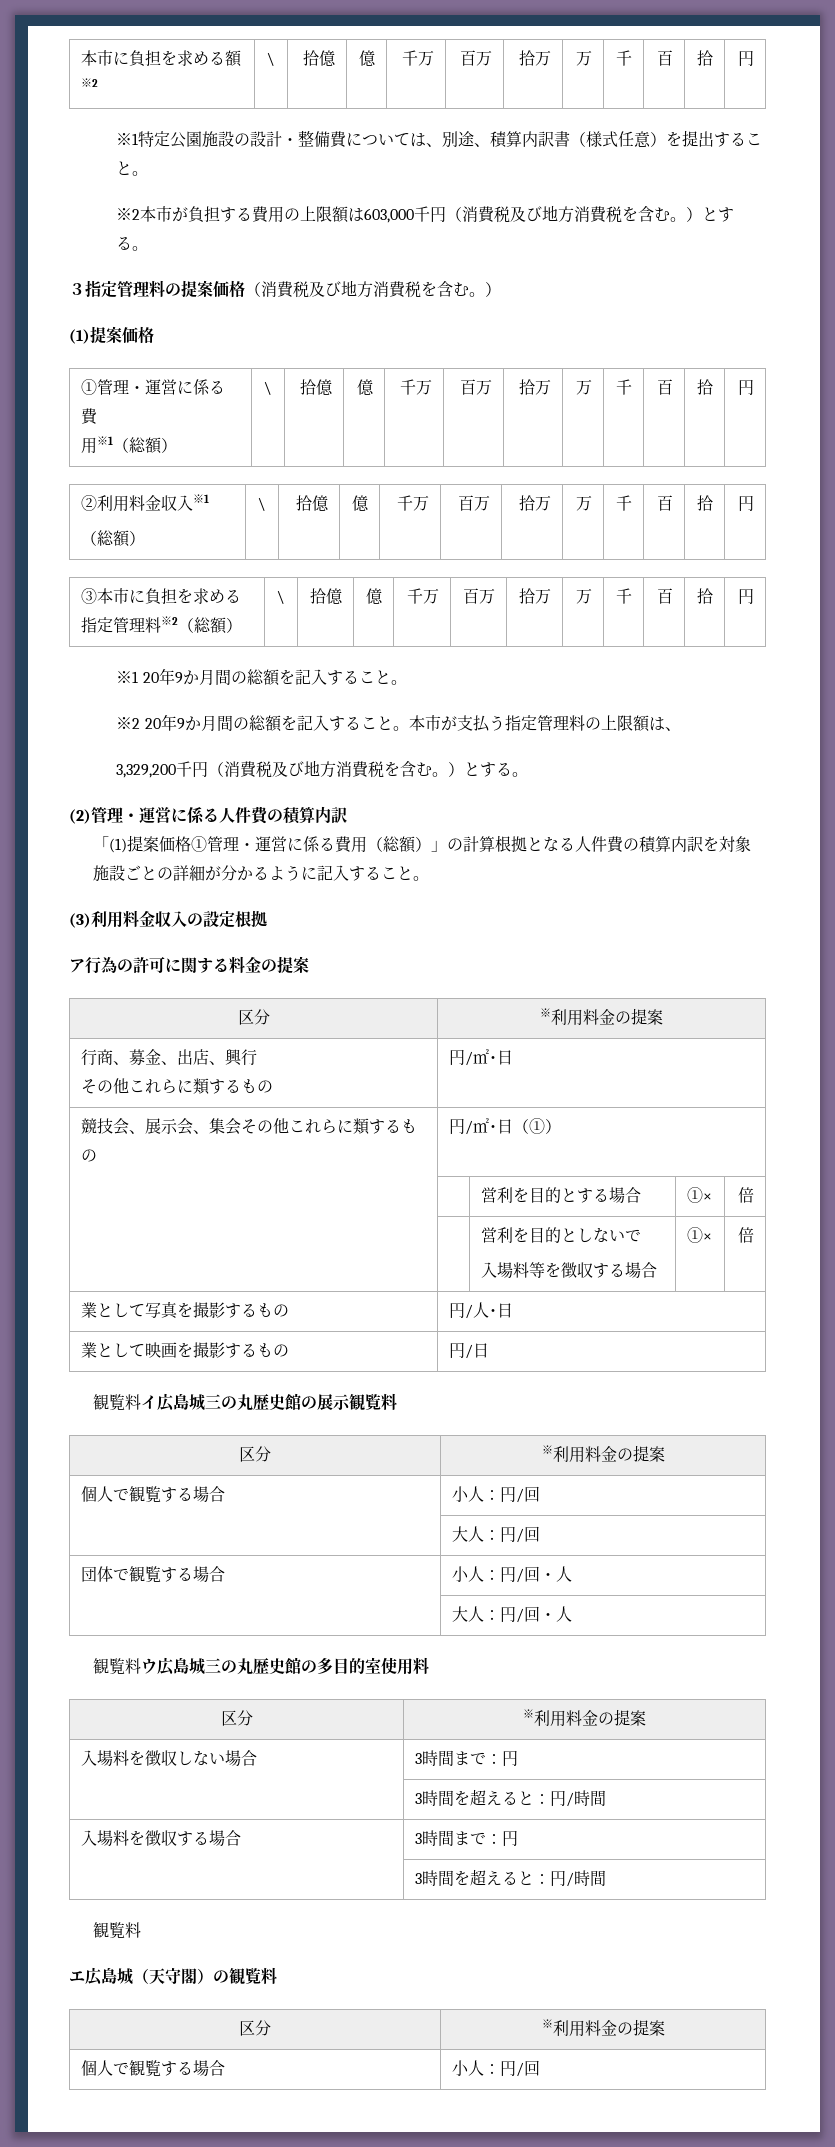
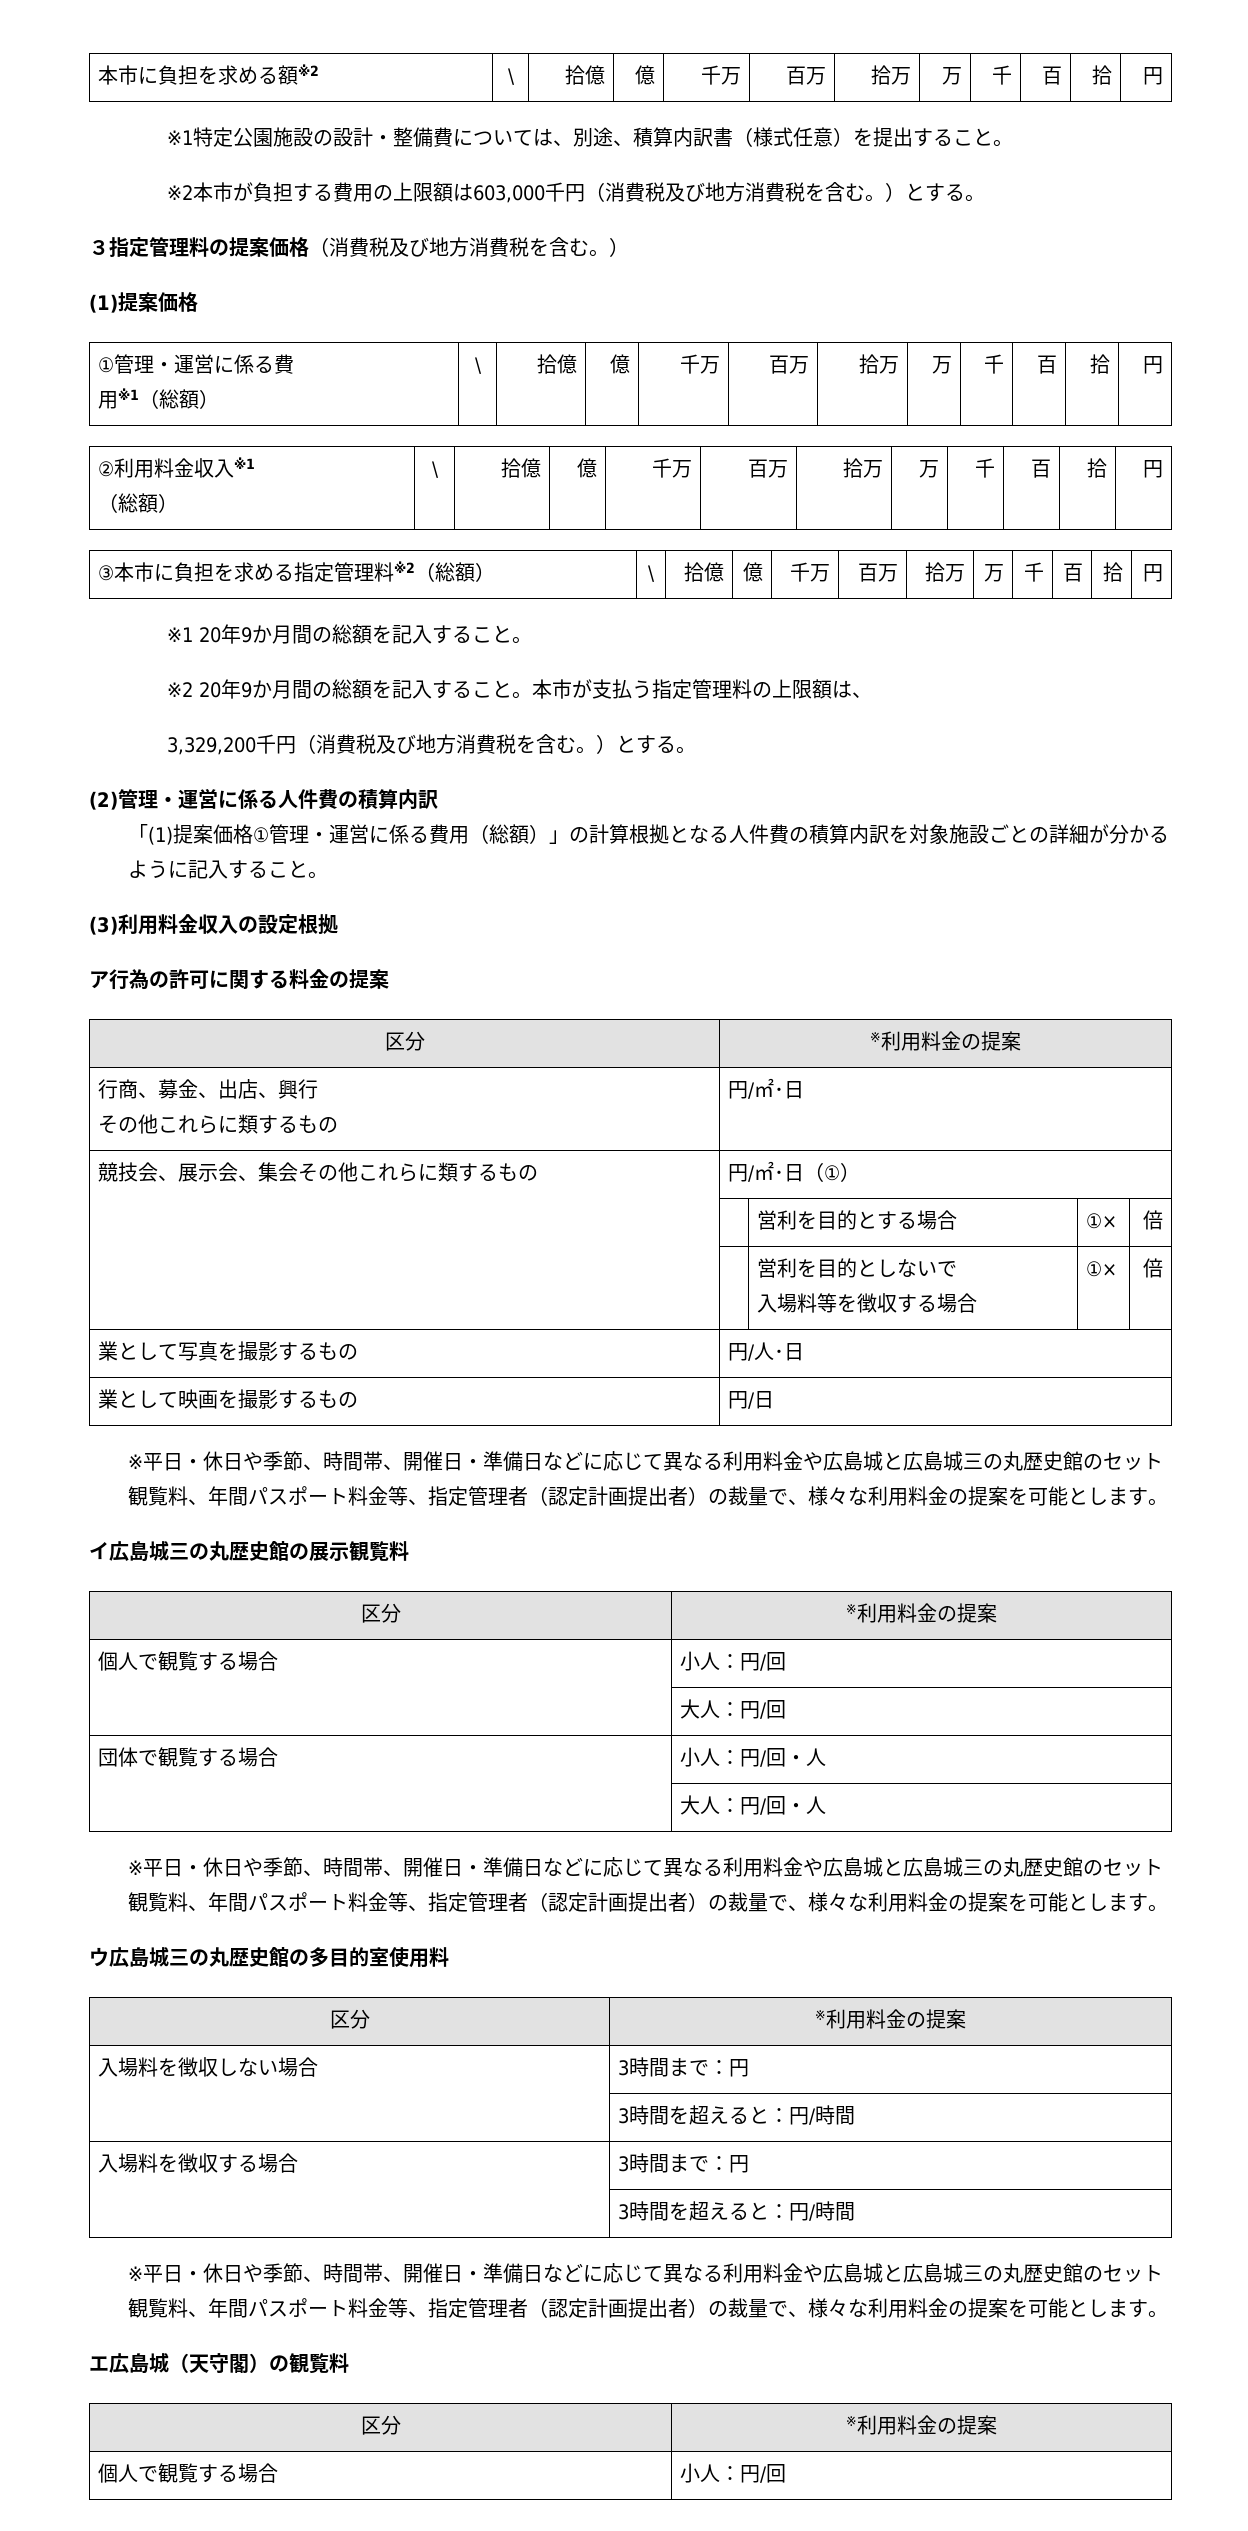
[92,1394,141,1411] 観覧料 -> [127,1451,1163,1472] [127,1486,1168,1506] ※平日・休日や季節、時間帯、開催日・準備日などに応じて異なる利用料金や広島城と広島城三の丸歴史館のセット観覧料、年間パスポート料金等、指定管理者（認定計画提出者）の裁量で、様々な利用料金の提案を可能とします。 //
[92,1658,141,1675] 観覧料 -> [127,1857,1163,1878] [127,1892,1168,1912] ※平日・休日や季節、時間帯、開催日・準備日などに応じて異なる利用料金や広島城と広島城三の丸歴史館のセット観覧料、年間パスポート料金等、指定管理者（認定計画提出者）の裁量で、様々な利用料金の提案を可能とします。 //
[92,1922,141,1939] 観覧料 -> [127,2263,1163,2284] [127,2298,1168,2318] ※平日・休日や季節、時間帯、開催日・準備日などに応じて異なる利用料金や広島城と広島城三の丸歴史館のセット観覧料、年間パスポート料金等、指定管理者（認定計画提出者）の裁量で、様々な利用料金の提案を可能とします。

